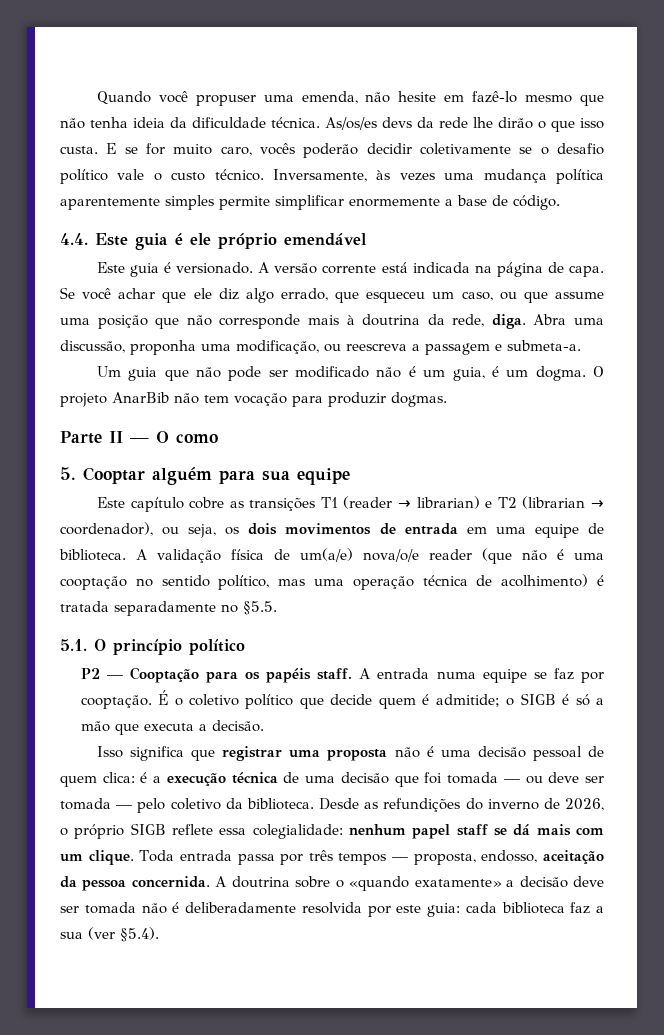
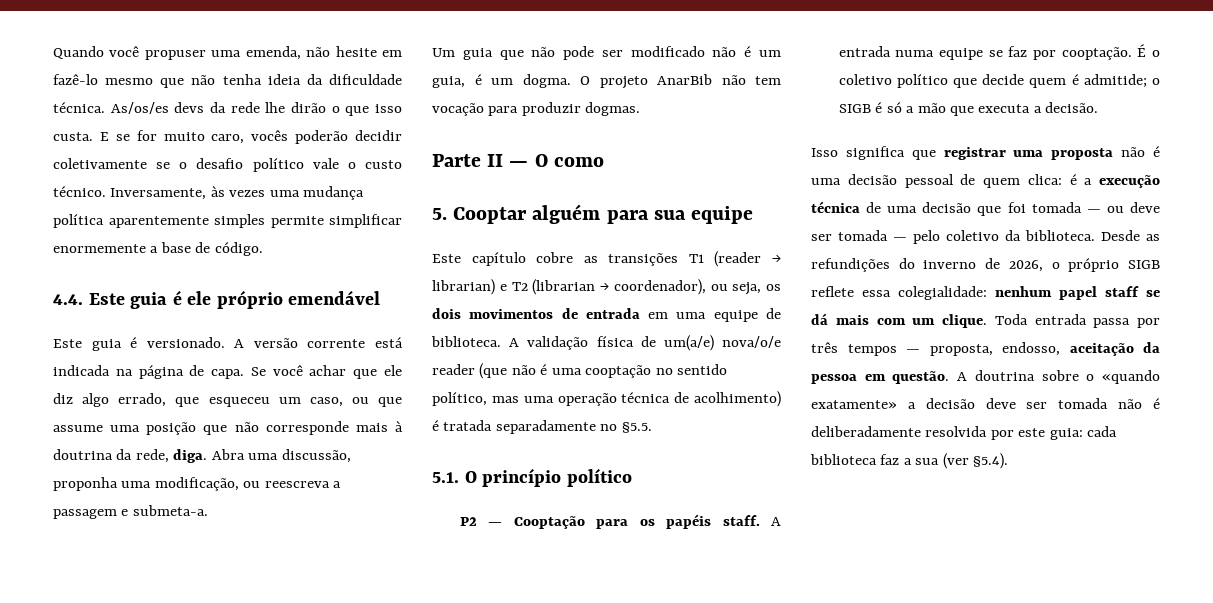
[131,876,210,888] concernida. -> [864,371,950,384] em questão.

